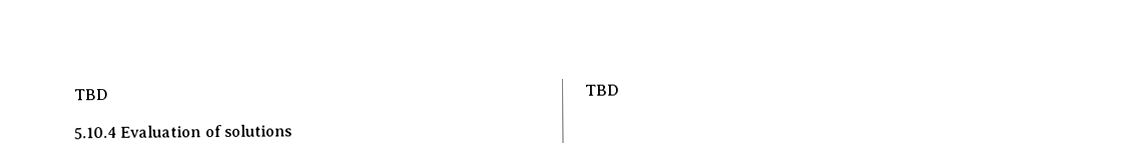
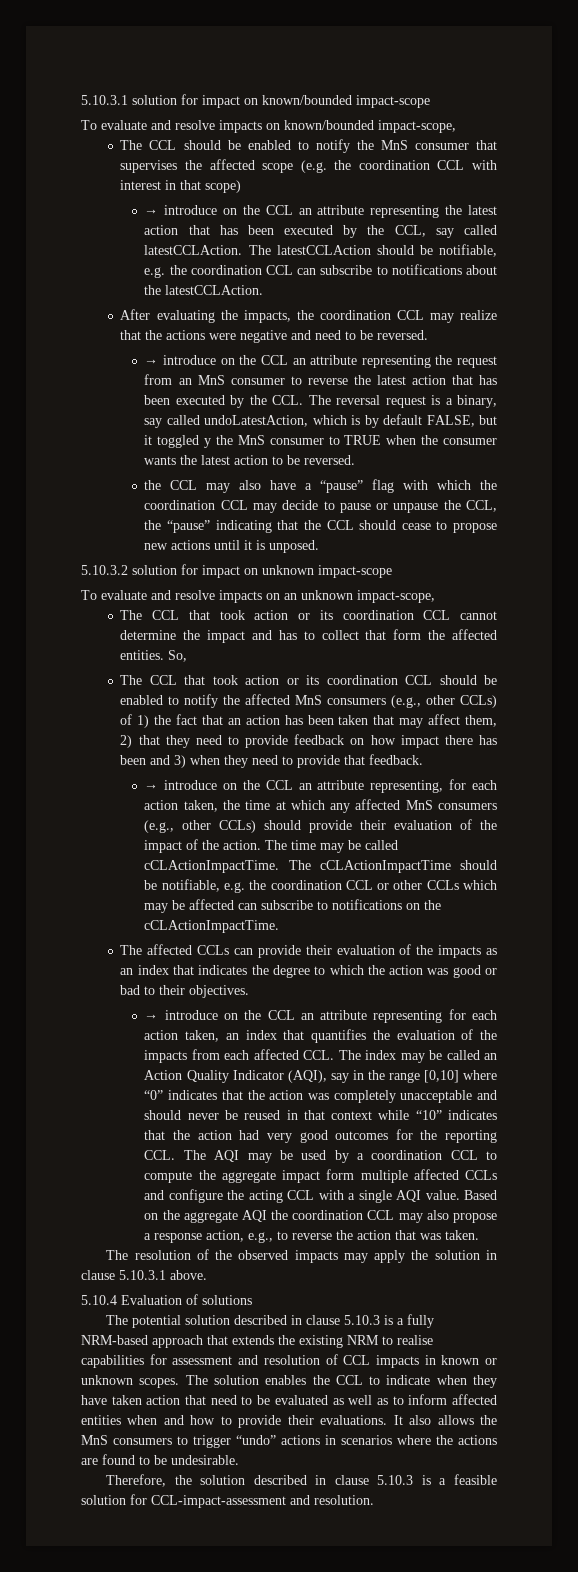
[74,88,109,101] [74,124,292,140] [585,84,620,96] TBD // 5.10.4 Evaluation of solutions // TBD -> [81,94,430,108] [81,120,456,133] [120,139,497,153] [120,159,497,173] [120,180,242,193] [144,205,497,218] [144,225,498,238] [144,244,497,257] [144,264,498,278] [144,285,264,295] [120,309,497,323] [120,330,429,343] [144,355,497,368] [144,374,497,385] [144,395,498,408] [144,414,498,428] [144,435,498,448] [144,455,356,465] [144,479,498,493] [144,500,497,513] [144,520,497,533] [144,540,320,553] [81,564,392,578] [81,590,435,603] [120,610,498,620] [120,629,498,643] [120,650,188,662] [120,675,497,685] [120,694,497,708] [120,714,498,728] [120,734,497,748] [120,754,424,768] [144,779,497,793] [144,799,497,813] [144,819,498,833] [144,839,399,853] [144,860,497,873] [144,879,497,893] [144,899,442,913] [144,920,280,933] [120,944,498,958] [120,965,497,978] [120,985,250,998] [144,1009,497,1023] [144,1029,498,1043] [144,1049,498,1063] [144,1070,497,1083] [144,1090,498,1103] [144,1110,497,1120] [144,1129,497,1143] [144,1150,498,1163] [144,1169,498,1183] [144,1189,498,1203] [144,1210,498,1223] [144,1230,480,1243] [106,1249,498,1263] [81,1270,207,1280] [81,1294,252,1305] [106,1314,435,1328] [81,1335,433,1348] [81,1354,497,1368] [81,1375,498,1388] [81,1394,497,1405] [81,1415,497,1428] [81,1435,497,1448] [81,1454,239,1465] [106,1474,497,1487] [81,1494,374,1508] 5.10.3.1 solution for impact on known/bounded impact-scope // To evaluate and resolve impacts on known/bounded impact-scope, // The CCL should be enabled to notify the MnS consumer that supervises the affected scope (e.g. the coordination CCL with interest in that scope) // → introduce on the CCL an attribute representing the latest action that has been executed by the CCL, say called latestCCLAction. The latestCCLAction should be notifiable, e.g. the coordination CCL can subscribe to notifications about the latestCCLAction. // After evaluating the impacts, the coordination CCL may realize that the actions were negative and need to be reversed. // → introduce on the CCL an attribute representing the request from an MnS consumer to reverse the latest action that has been executed by the CCL. The reversal request is a binary, say called undoLatestAction, which is by default FALSE, but it toggled y the MnS consumer to TRUE when the consumer wants the latest action to be reversed. // the CCL may also have a “pause” flag with which the coordination CCL may decide to pause or unpause the CCL, the “pause” indicating that the CCL should cease to propose new actions until it is unposed. // 5.10.3.2 solution for impact on unknown impact-scope // To evaluate and resolve impacts on an unknown impact-scope, // The CCL that took action or its coordination CCL cannot determine the impact and has to collect that form the affected entities. So, // The CCL that took action or its coordination CCL should be enabled to notify the affected MnS consumers (e.g., other CCLs) of 1) the fact that an action has been taken that may affect them, 2) that they need to provide feedback on how impact there has been and 3) when they need to provide that feedback. // → introduce on the CCL an attribute representing, for each action taken, the time at which any affected MnS consumers (e.g., other CCLs) should provide their evaluation of the impact of the action. The time may be called cCLActionImpactTime. The cCLActionImpactTime should be notifiable, e.g. the coordination CCL or other CCLs which may be affected can subscribe to notifications on the cCLActionImpactTime. // The affected CCLs can provide their evaluation of the impacts as an index that indicates the degree to which the action was good or bad to their objectives. // → introduce on the CCL an attribute representing for each action taken, an index that quantifies the evaluation of the impacts from each affected CCL. The index may be called an Action Quality Indicator (AQI), say in the range [0,10] where “0” indicates that the action was completely unacceptable and should never be reused in that context while “10” indicates that the action had very good outcomes for the reporting CCL. The AQI may be used by a coordination CCL to compute the aggregate impact form multiple affected CCLs and configure the acting CCL with a single AQI value. Based on the aggregate AQI the coordination CCL may also propose a response action, e.g., to reverse the action that was taken. // The resolution of the observed impacts may apply the solution in clause 5.10.3.1 above. // 5.10.4 Evaluation of solutions // The potential solution described in clause 5.10.3 is a fully NRM-based approach that extends the existing NRM to realise capabilities for assessment and resolution of CCL impacts in known or unknown scopes. The solution enables the CCL to indicate when they have taken action that need to be evaluated as well as to inform affected entities when and how to provide their evaluations. It also allows the MnS consumers to trigger “undo” actions in scenarios where the actions are found to be undesirable. // Therefore, the solution described in clause 5.10.3 is a feasible solution for CCL-impact-assessment and resolution.

